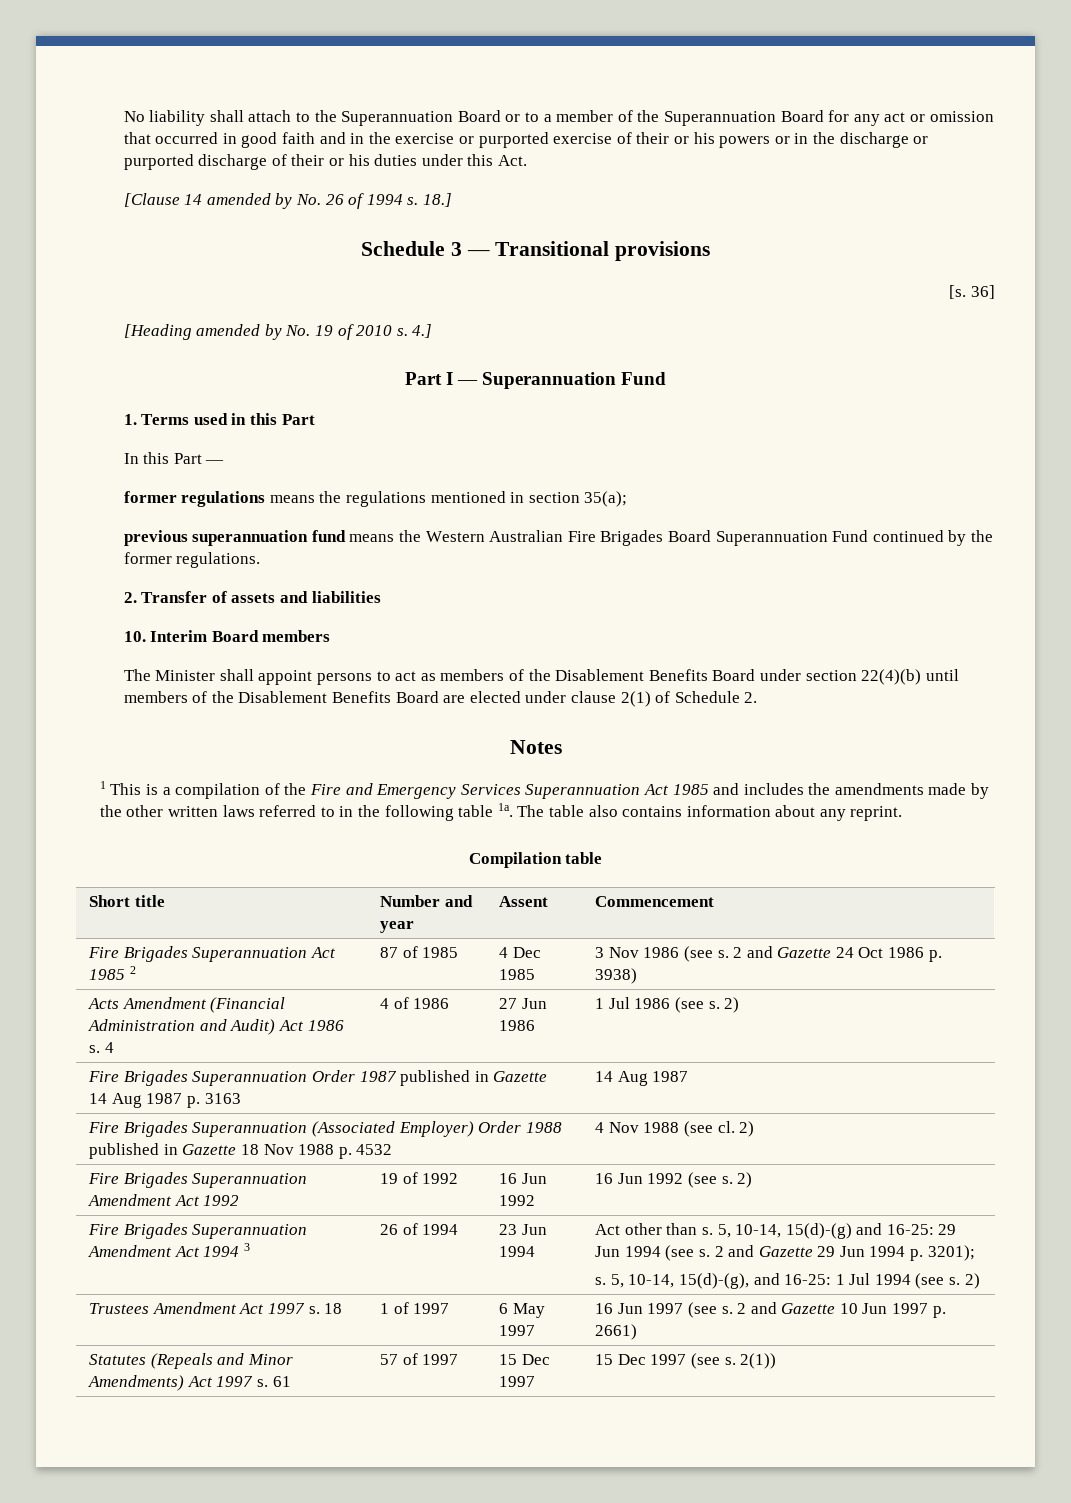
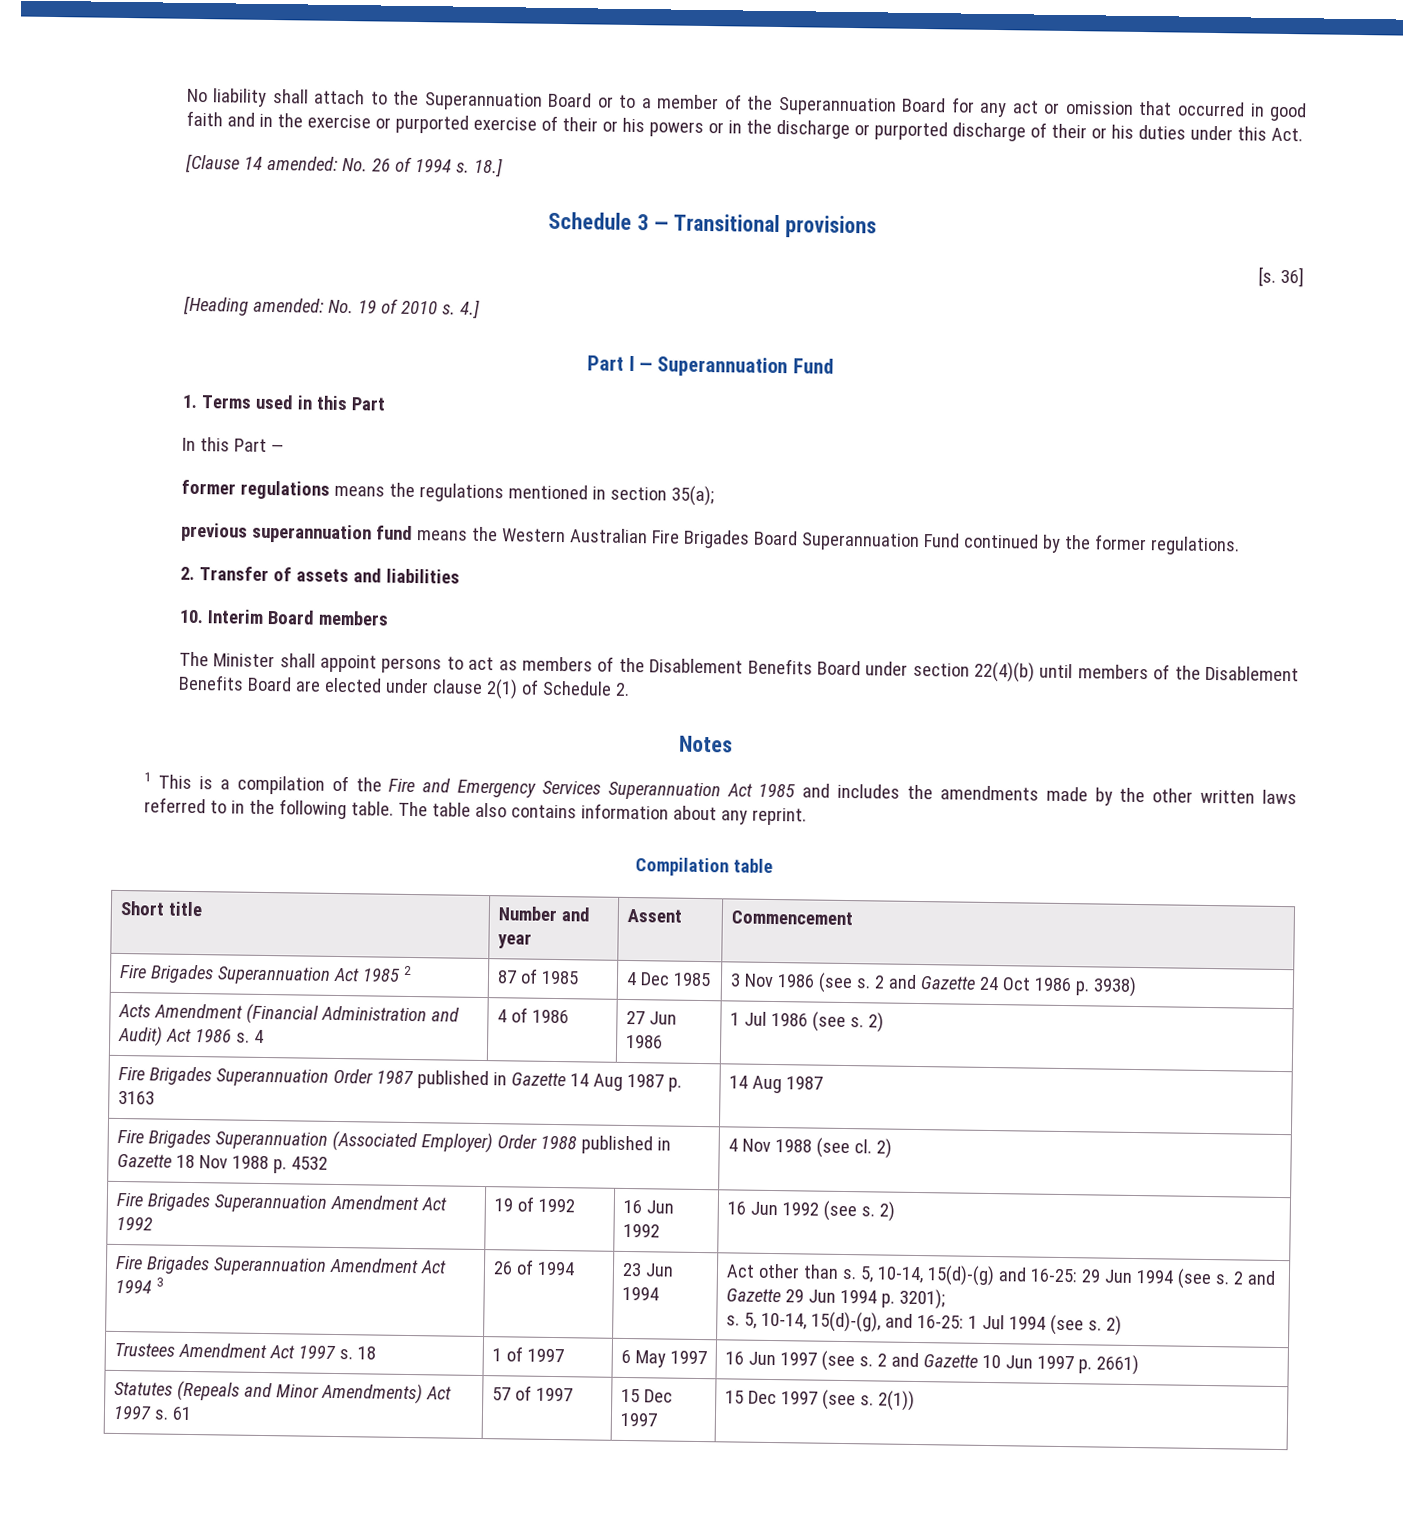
[206,193,293,209] amended by -> [266,155,338,171] amended:
[196,324,282,340] amended by -> [252,297,324,313] amended:
[458,803,513,817] table 1a. -> [351,801,395,816] table.

